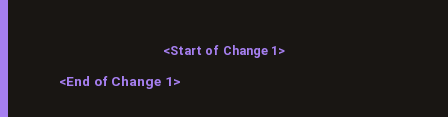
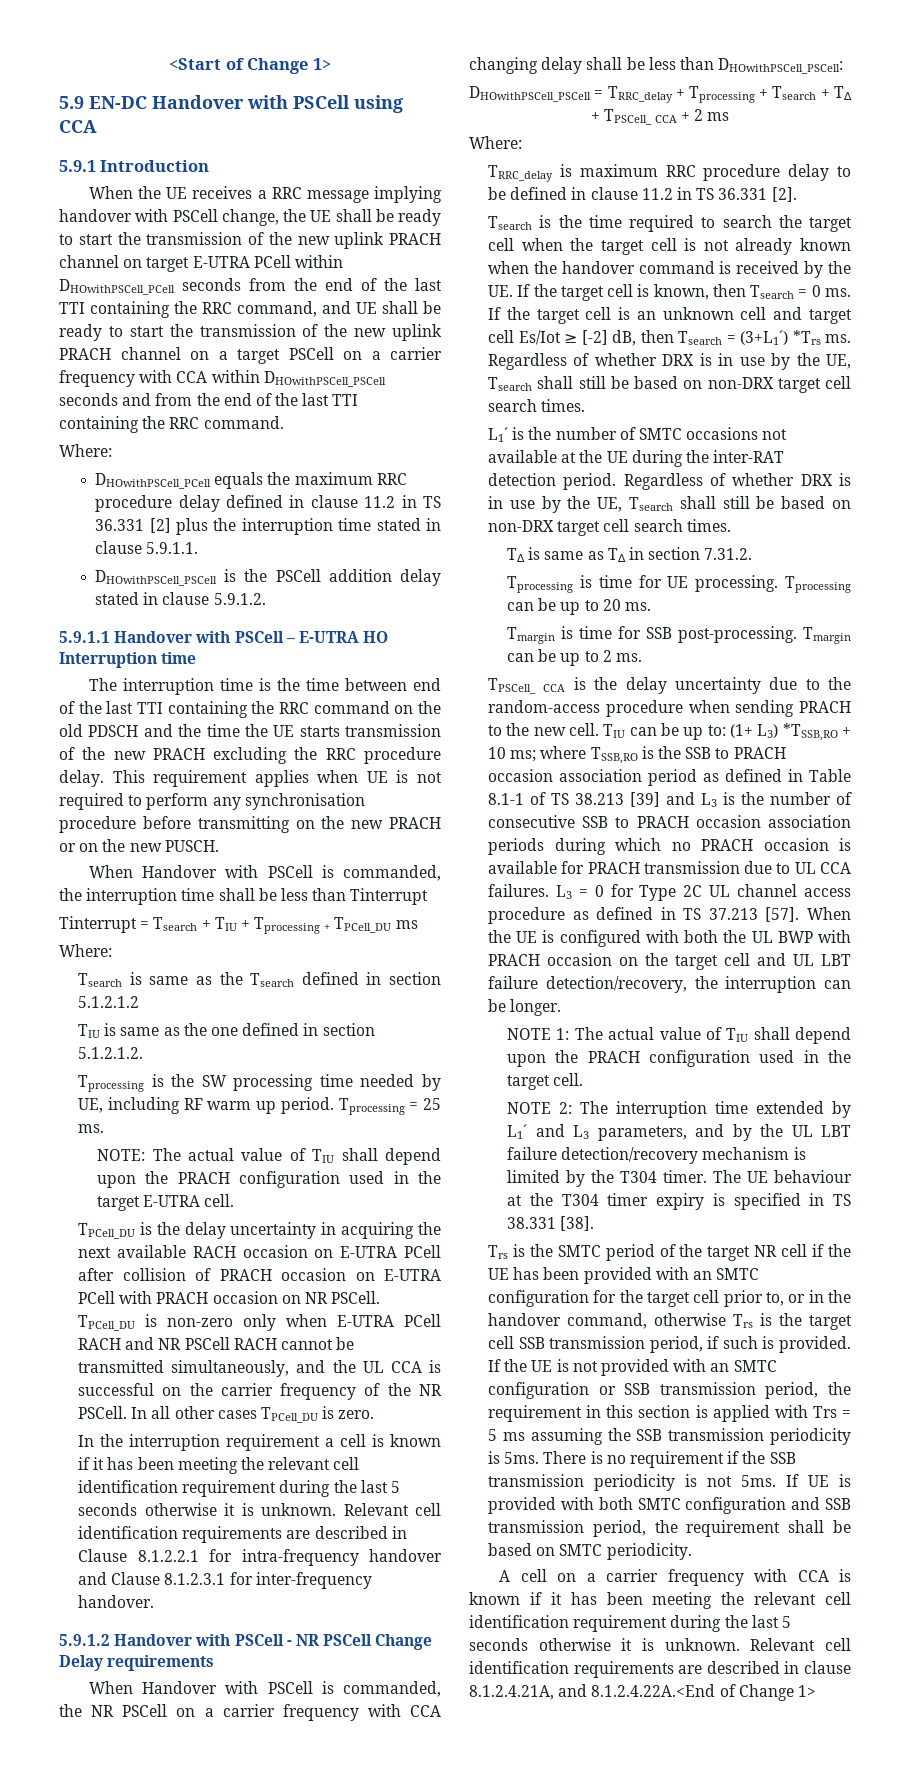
[59,76,90,86] <End -> [59,95,403,113] [59,120,97,133] [59,160,210,172] [89,186,442,203] [59,209,441,226] [59,232,441,249] [59,255,343,272] [59,278,442,295] [59,301,441,318] [59,324,442,341] [59,347,442,364] [59,370,386,387] [59,393,359,406] [59,416,284,433] [59,444,112,457] [95,472,407,489] [95,495,441,512] [95,518,441,535] [95,541,199,554] [95,569,441,586] [95,592,266,605] [59,631,389,643] [59,652,197,668] [89,678,441,695] [59,701,441,718] [59,724,441,737] [59,747,441,764] [59,770,442,787] [59,793,365,810] [59,816,441,833] [59,839,219,852] [89,865,441,881] [59,888,429,905] [59,916,418,934] [59,944,112,957] [78,972,441,987] [78,996,140,1008] [78,1023,375,1038] [78,1047,144,1059] [78,1074,442,1092] [78,1097,442,1115] [78,1124,105,1133] [97,1148,441,1165] [97,1171,441,1188] [97,1194,235,1211] [78,1222,442,1239] [78,1245,441,1258] [78,1268,441,1281] [78,1291,381,1304] [78,1314,441,1331] [78,1337,355,1350] [78,1360,442,1377] [78,1383,442,1400] [78,1406,375,1423] [78,1434,441,1451] [78,1457,360,1474] [78,1480,400,1497] [78,1503,441,1516] [78,1526,407,1543] [78,1549,442,1566] [78,1572,372,1589] [78,1595,155,1608] [59,1634,433,1650] [59,1655,215,1671] [89,1681,441,1697] [59,1704,441,1721] [469,57,844,74] [469,86,852,103] [590,109,730,125] [469,136,522,149] [488,164,851,182] [488,187,797,202] [488,215,852,232] [488,238,851,255] [488,261,851,278] [488,284,851,301] [488,307,852,324] [488,330,851,346] [488,353,851,370] [488,376,851,393] [488,399,586,412] [488,427,788,442] [488,450,785,467] [488,473,851,490] [488,496,851,513] [488,519,731,536] [507,547,753,562] [507,575,851,593] [507,598,652,615] [507,626,851,644] [507,649,643,666] [488,677,851,694] [488,700,851,717] [488,723,851,741] [488,746,786,764] [488,769,851,786] [488,792,852,807] [488,815,851,828] [488,838,851,855] [488,861,851,874] [488,884,851,901] [488,907,851,924] [488,930,851,947] [488,953,851,970] [488,976,851,993] [488,999,562,1016] [507,1027,851,1044] [507,1050,851,1067] [507,1073,584,1090] [507,1101,851,1118] [507,1124,851,1141] [507,1147,806,1164] [507,1170,852,1187] [507,1193,851,1210] [507,1216,595,1231] [488,1244,851,1261] [488,1267,760,1284] [488,1290,851,1307] [488,1313,852,1330] [488,1336,851,1353] [488,1359,777,1376] [488,1382,851,1399] [488,1405,851,1422] [488,1428,851,1445] [488,1451,796,1468] [488,1474,851,1491] [488,1497,851,1514] [488,1520,851,1537] [488,1543,692,1560] [499,1569,851,1586] [469,1592,851,1609] [469,1615,791,1632] [469,1638,851,1651] [469,1661,851,1678] [469,1684,716,1700] 5.9 EN-DC Handover with PSCell using CCA // 5.9.1 Introduction // When the UE receives a RRC message implying handover with PSCell change, the UE shall be ready to start the transmission of the new uplink PRACH channel on target E-UTRA PCell within DHOwithPSCell_PCell seconds from the end of the last TTI containing the RRC command, and UE shall be ready to start the transmission of the new uplink PRACH channel on a target PSCell on a carrier frequency with CCA within DHOwithPSCell_PSCell seconds and from the end of the last TTI containing the RRC command. // Where: // DHOwithPSCell_PCell equals the maximum RRC procedure delay defined in clause 11.2 in TS 36.331 [2] plus the interruption time stated in clause 5.9.1.1. // DHOwithPSCell_PSCell is the PSCell addition delay stated in clause 5.9.1.2. // 5.9.1.1 Handover with PSCell – E-UTRA HO Interruption time // The interruption time is the time between end of the last TTI containing the RRC command on the old PDSCH and the time the UE starts transmission of the new PRACH excluding the RRC procedure delay. This requirement applies when UE is not required to perform any synchronisation procedure before transmitting on the new PRACH or on the new PUSCH. // When Handover with PSCell is commanded, the interruption time shall be less than Tinterrupt // Tinterrupt = Tsearch + TIU + Tprocessing + TPCell_DU ms // Where: // Tsearch is same as the Tsearch defined in section 5.1.2.1.2 // TIU is same as the one defined in section 5.1.2.1.2. // Tprocessing is the SW processing time needed by UE, including RF warm up period. Tprocessing = 25 ms. // NOTE: The actual value of TIU shall depend upon the PRACH configuration used in the target E-UTRA cell. // TPCell_DU is the delay uncertainty in acquiring the next available RACH occasion on E-UTRA PCell after collision of PRACH occasion on E-UTRA PCell with PRACH occasion on NR PSCell. TPCell_DU is non-zero only when E-UTRA PCell RACH and NR PSCell RACH cannot be transmitted simultaneously, and the UL CCA is successful on the carrier frequency of the NR PSCell. In all other cases TPCell_DU is zero. // In the interruption requirement a cell is known if it has been meeting the relevant cell identification requirement during the last 5 seconds otherwise it is unknown. Relevant cell identification requirements are described in Clause 8.1.2.2.1 for intra-frequency handover and Clause 8.1.2.3.1 for inter-frequency handover. // 5.9.1.2 Handover with PSCell - NR PSCell Change Delay requirements // When Handover with PSCell is commanded, the NR PSCell on a carrier frequency with CCA changing delay shall be less than DHOwithPSCell_PSCell: // DHOwithPSCell_PSCell = TRRC_delay + Tprocessing + Tsearch + T∆ + TPSCell_ CCA + 2 ms // Where: // TRRC_delay is maximum RRC procedure delay to be defined in clause 11.2 in TS 36.331 [2]. // Tsearch is the time required to search the target cell when the target cell is not already known when the handover command is received by the UE. If the target cell is known, then Tsearch = 0 ms. If the target cell is an unknown cell and target cell Es/Iot ≥ [-2] dB, then Tsearch = (3+L1´) *Trs ms. Regardless of whether DRX is in use by the UE, Tsearch shall still be based on non-DRX target cell search times. // L1´ is the number of SMTC occasions not available at the UE during the inter-RAT detection period. Regardless of whether DRX is in use by the UE, Tsearch shall still be based on non-DRX target cell search times. // T∆ is same as T∆ in section 7.31.2. // Tprocessing is time for UE processing. Tprocessing can be up to 20 ms. // Tmargin is time for SSB post-processing. Tmargin can be up to 2 ms. // TPSCell_ CCA is the delay uncertainty due to the random-access procedure when sending PRACH to the new cell. TIU can be up to: (1+ L3) *TSSB,RO + 10 ms; where TSSB,RO is the SSB to PRACH occasion association period as defined in Table 8.1-1 of TS 38.213 [39] and L3 is the number of consecutive SSB to PRACH occasion association periods during which no PRACH occasion is available for PRACH transmission due to UL CCA failures. L3 = 0 for Type 2C UL channel access procedure as defined in TS 37.213 [57]. When the UE is configured with both the UL BWP with PRACH occasion on the target cell and UL LBT failure detection/recovery, the interruption can be longer. // NOTE 1: The actual value of TIU shall depend upon the PRACH configuration used in the target cell. // NOTE 2: The interruption time extended by L1´ and L3 parameters, and by the UL LBT failure detection/recovery mechanism is limited by the T304 timer. The UE behaviour at the T304 timer expiry is specified in TS 38.331 [38]. // Trs is the SMTC period of the target NR cell if the UE has been provided with an SMTC configuration for the target cell prior to, or in the handover command, otherwise Trs is the target cell SSB transmission period, if such is provided. If the UE is not provided with an SMTC configuration or SSB transmission period, the requirement in this section is applied with Trs = 5 ms assuming the SSB transmission periodicity is 5ms. There is no requirement if the SSB transmission periodicity is not 5ms. If UE is provided with both SMTC configuration and SSB transmission period, the requirement shall be based on SMTC periodicity. // A cell on a carrier frequency with CCA is known if it has been meeting the relevant cell identification requirement during the last 5 seconds otherwise it is unknown. Relevant cell identification requirements are described in clause 8.1.2.4.21A, and 8.1.2.4.22A.<End

